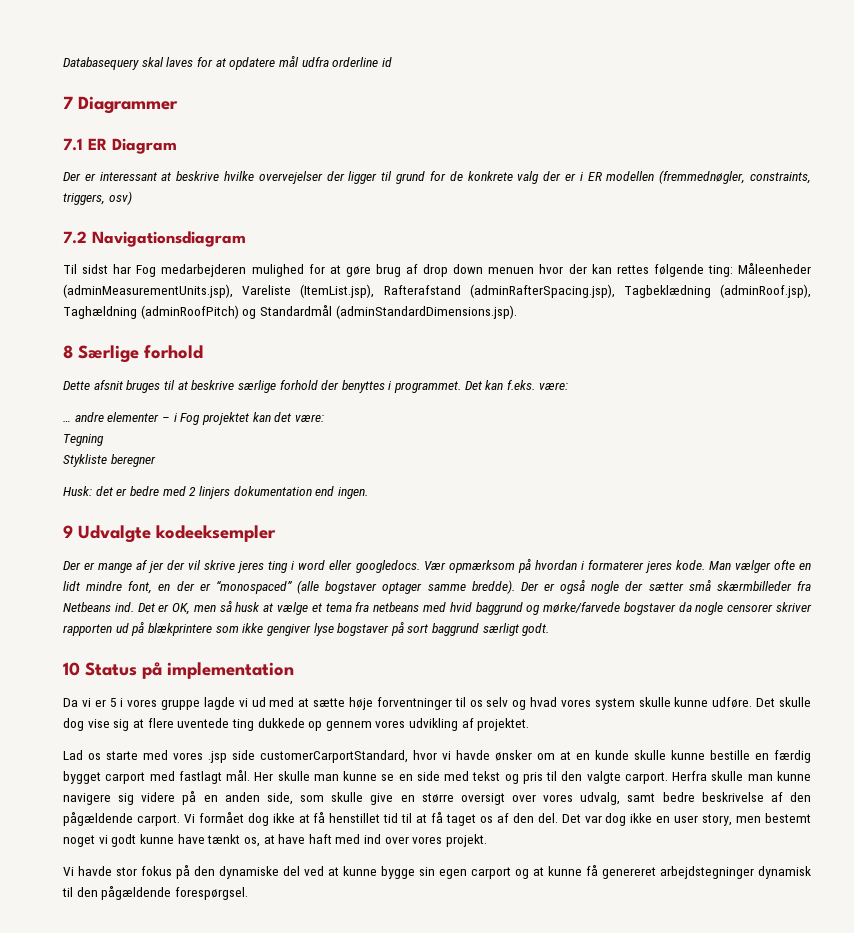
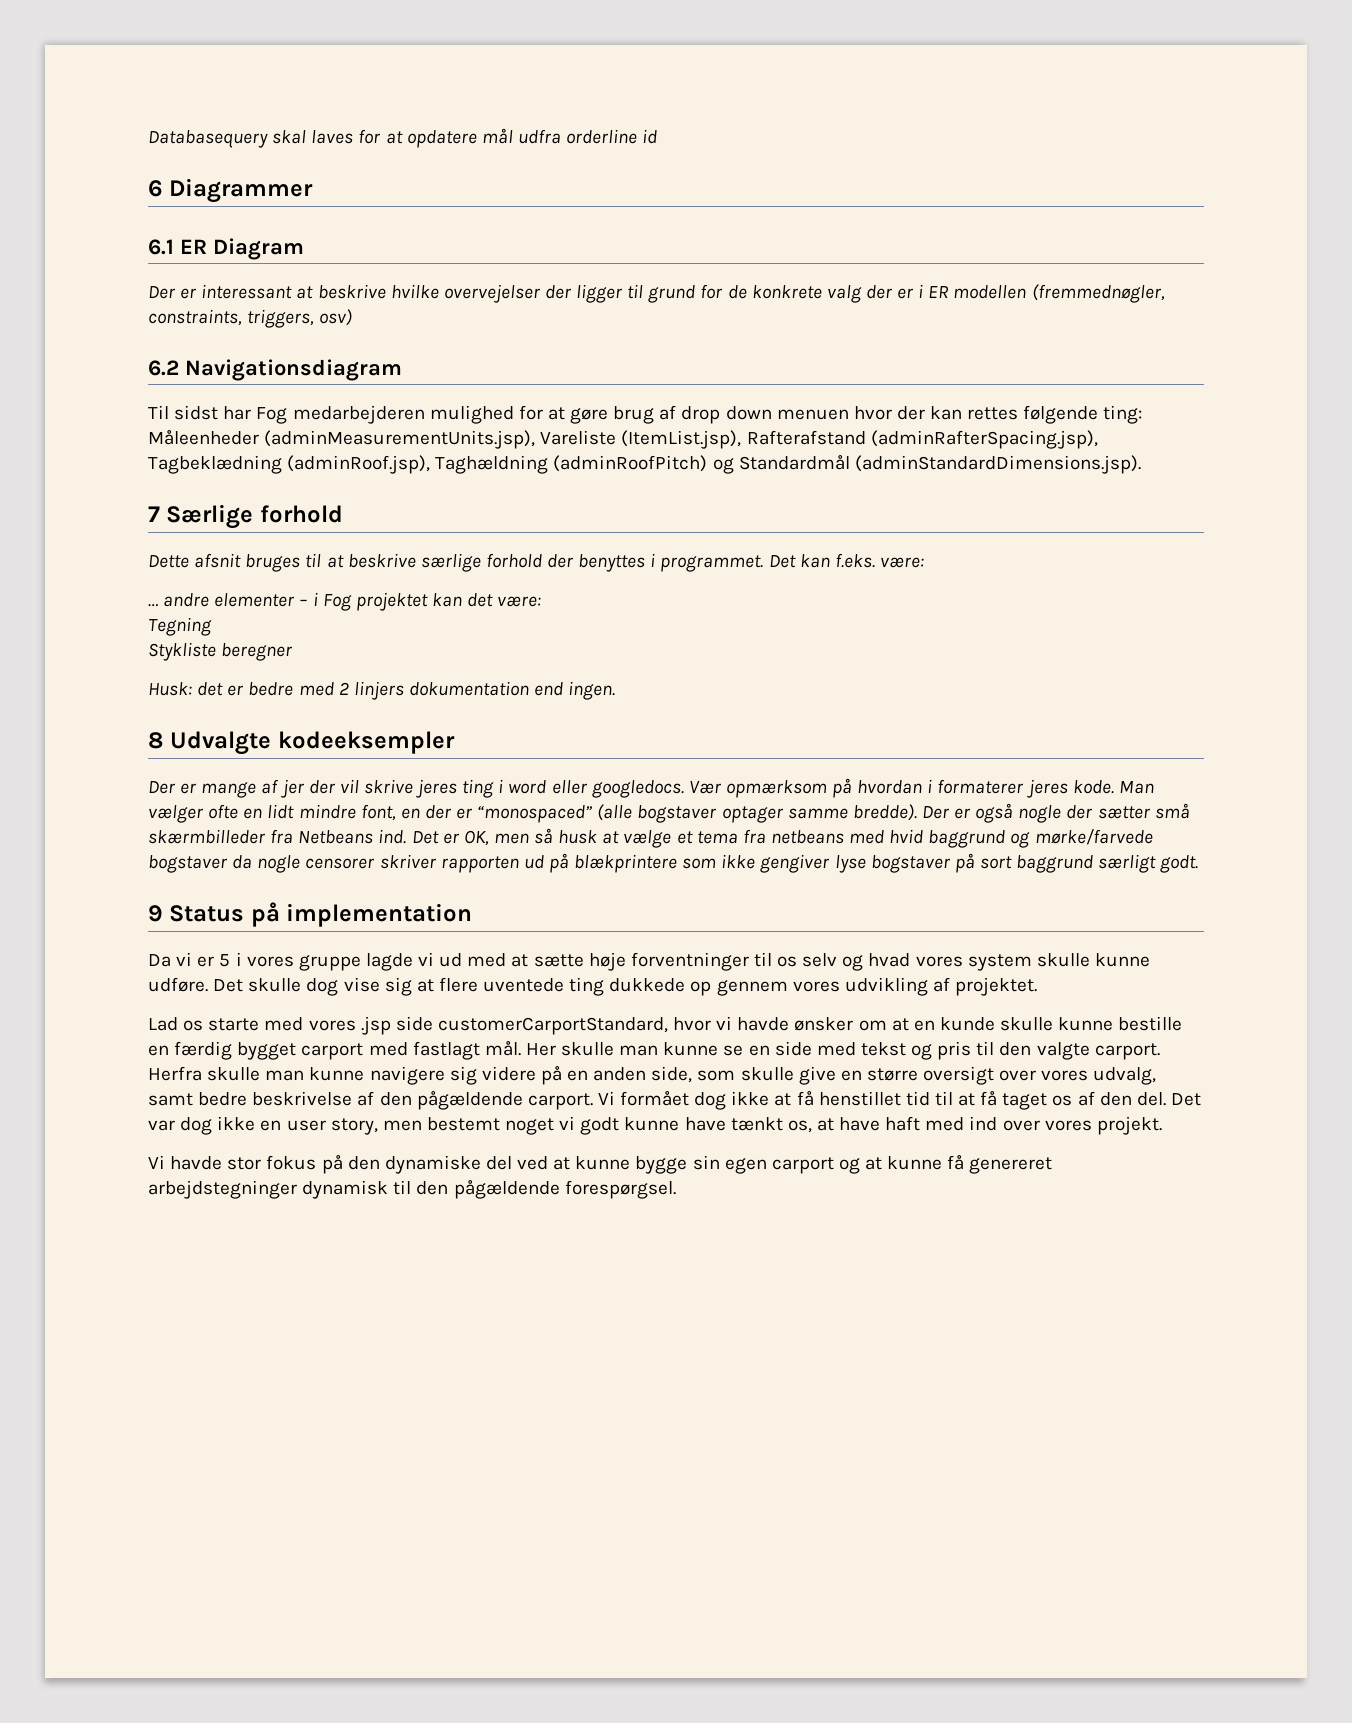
[63,96,73,109] 7 -> [148,180,163,197] 6
[63,138,83,151] 7.1 -> [148,239,174,255] 6.1
[63,231,87,244] 7.2 -> [148,360,179,376] 6.2
[63,345,73,359] 8 -> [148,506,160,522] 7
[63,525,73,538] 9 -> [148,732,164,749] 8
[63,662,80,676] 10 -> [148,905,163,922] 9

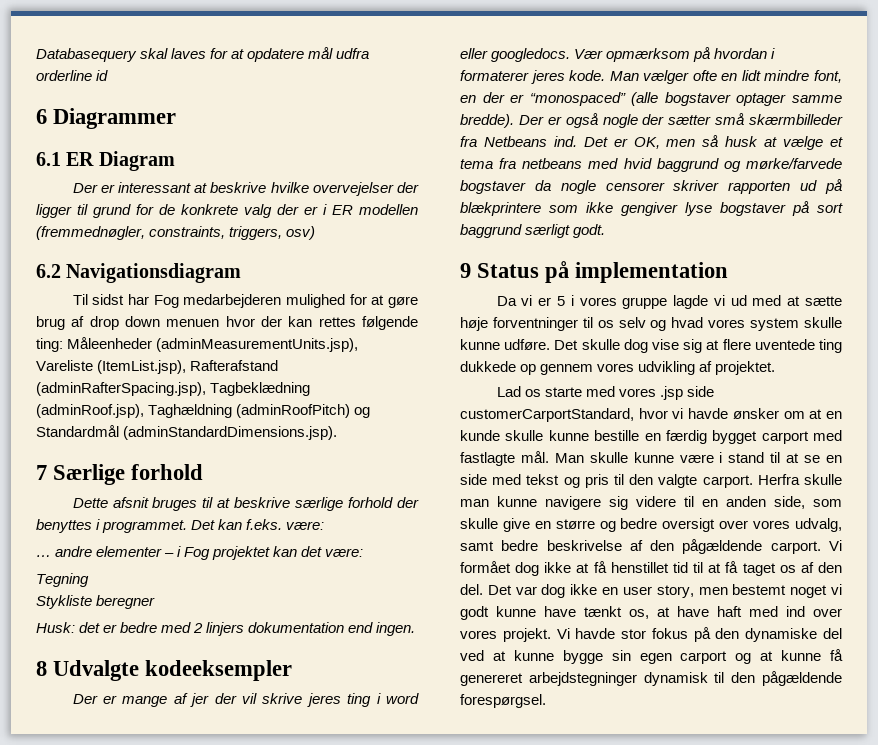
[412,1041,719,1060] fastlagt mål. Her skulle man kunne -> [460,451,800,466] fastlagte mål. Man skulle kunne være i stand til at
[540,1066,562,1085] på -> [684,496,694,507] til
(918, 1074) none -> [599,518,658,532] og bedre
(1162, 1125) // -> (551, 635) none

